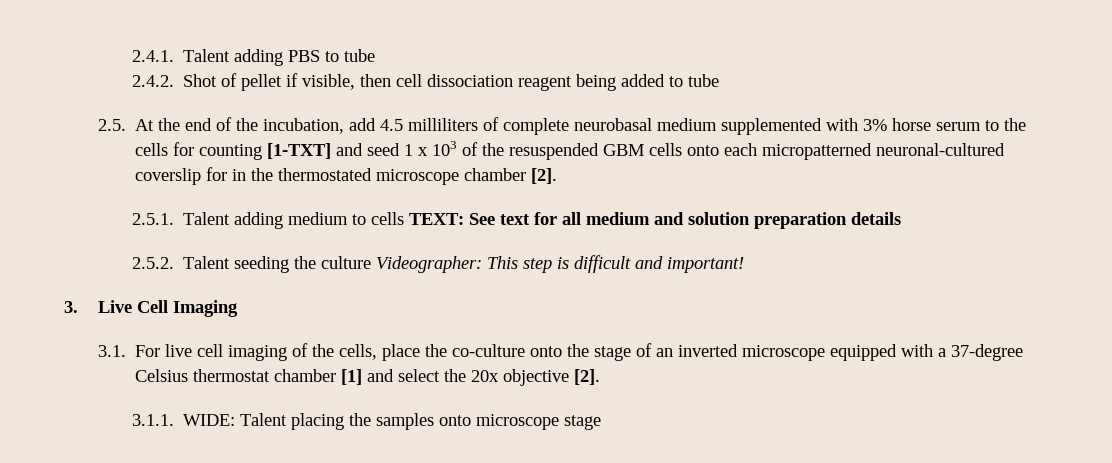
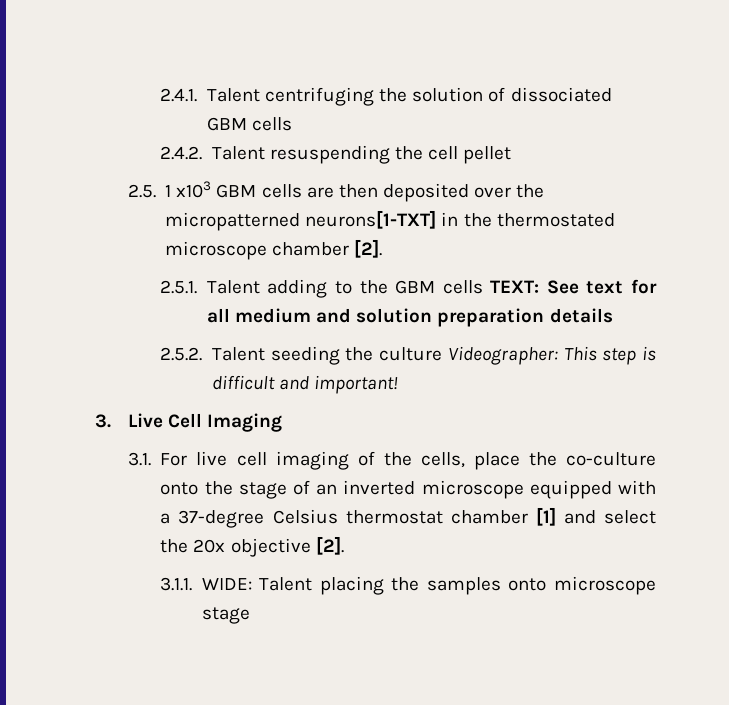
[234,49,376,66] [131,73,720,91] [97,117,1027,135] [135,141,1006,160] [135,167,228,185] adding PBS to tube // 2.4.2. Shot of pellet if visible, then cell dissociation reagent being added to tube // 2.5. At the end of the incubation, add 4.5 milliliters of complete neurobasal medium supplemented with 3% horse serum to the cells for counting [1-TXT] and seed 1 x 103 of the resuspended GBM cells onto each micropatterned neuronal-cultured coverslip for -> [264,87,612,106] [206,117,292,131] [160,145,512,164] [127,181,545,202] [165,210,437,231] centrifuging the solution of dissociated GBM cells // 2.4.2. Talent resuspending the cell pellet // 2.5. 1 x103 GBM cells are then deposited over the micropatterned neurons[1-TXT]
[288,212,367,225] medium to -> [334,280,436,294] to the GBM

